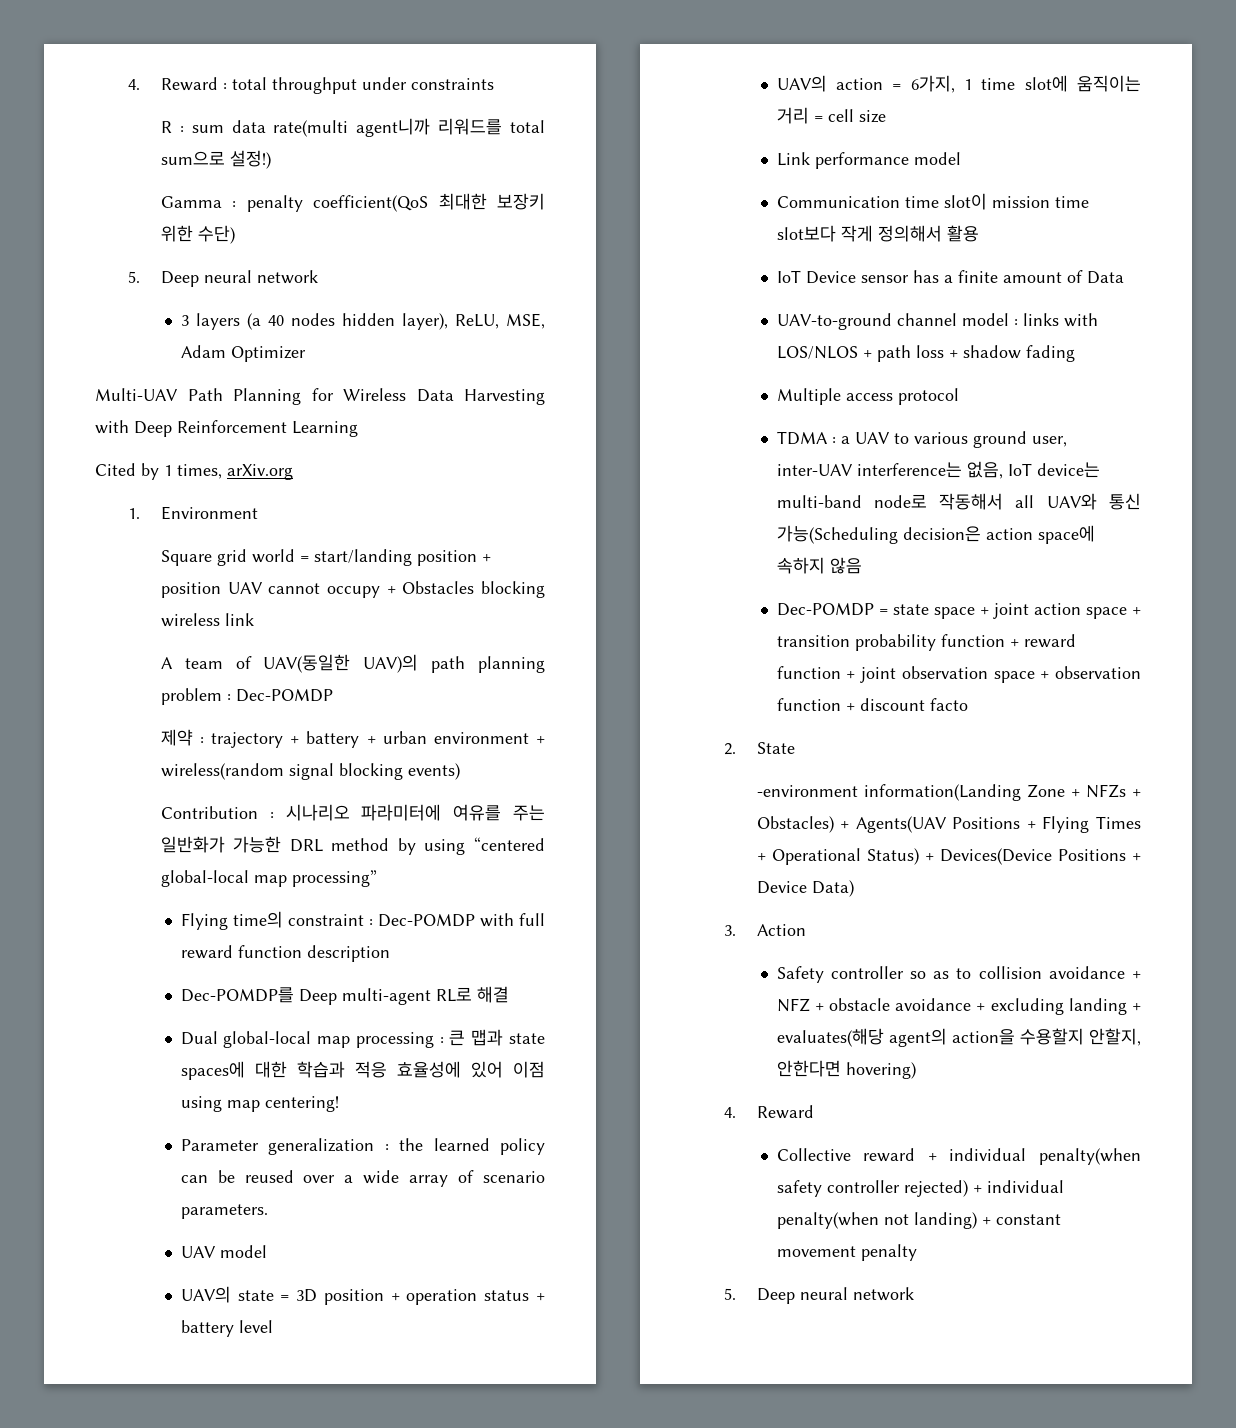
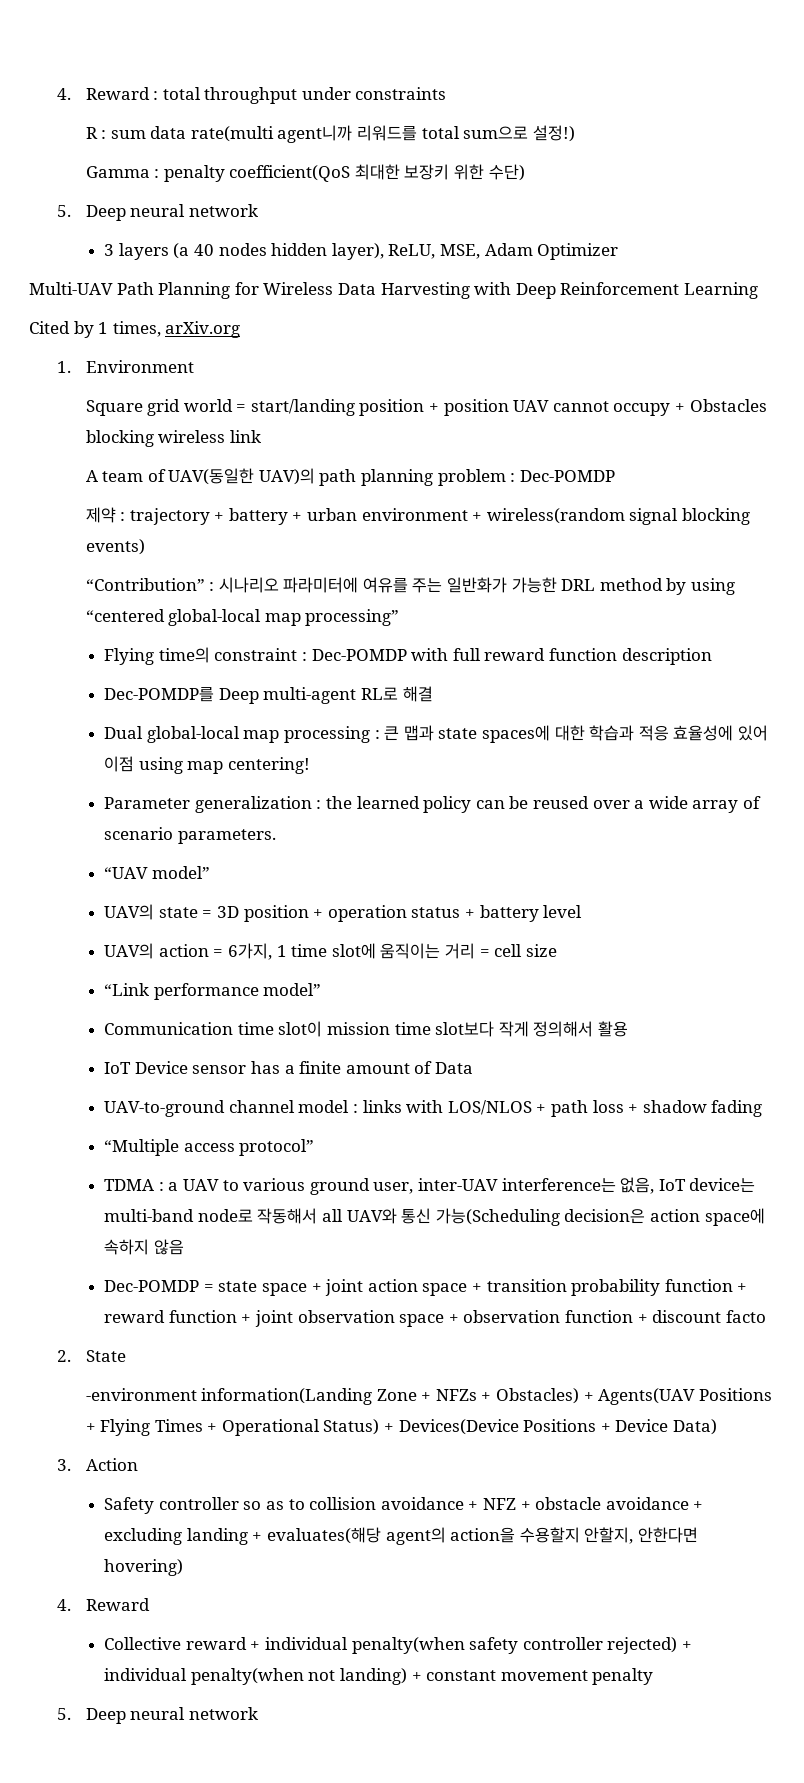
[160,806,258,819] Contribution -> [85,578,205,591] “Contribution”
[180,1245,267,1258] UAV model -> [104,866,210,879] “UAV model”
[776,152,961,169] Link performance model -> [104,983,322,1000] “Link performance model”
[776,388,959,405] Multiple access protocol -> [104,1139,315,1156] “Multiple access protocol”

